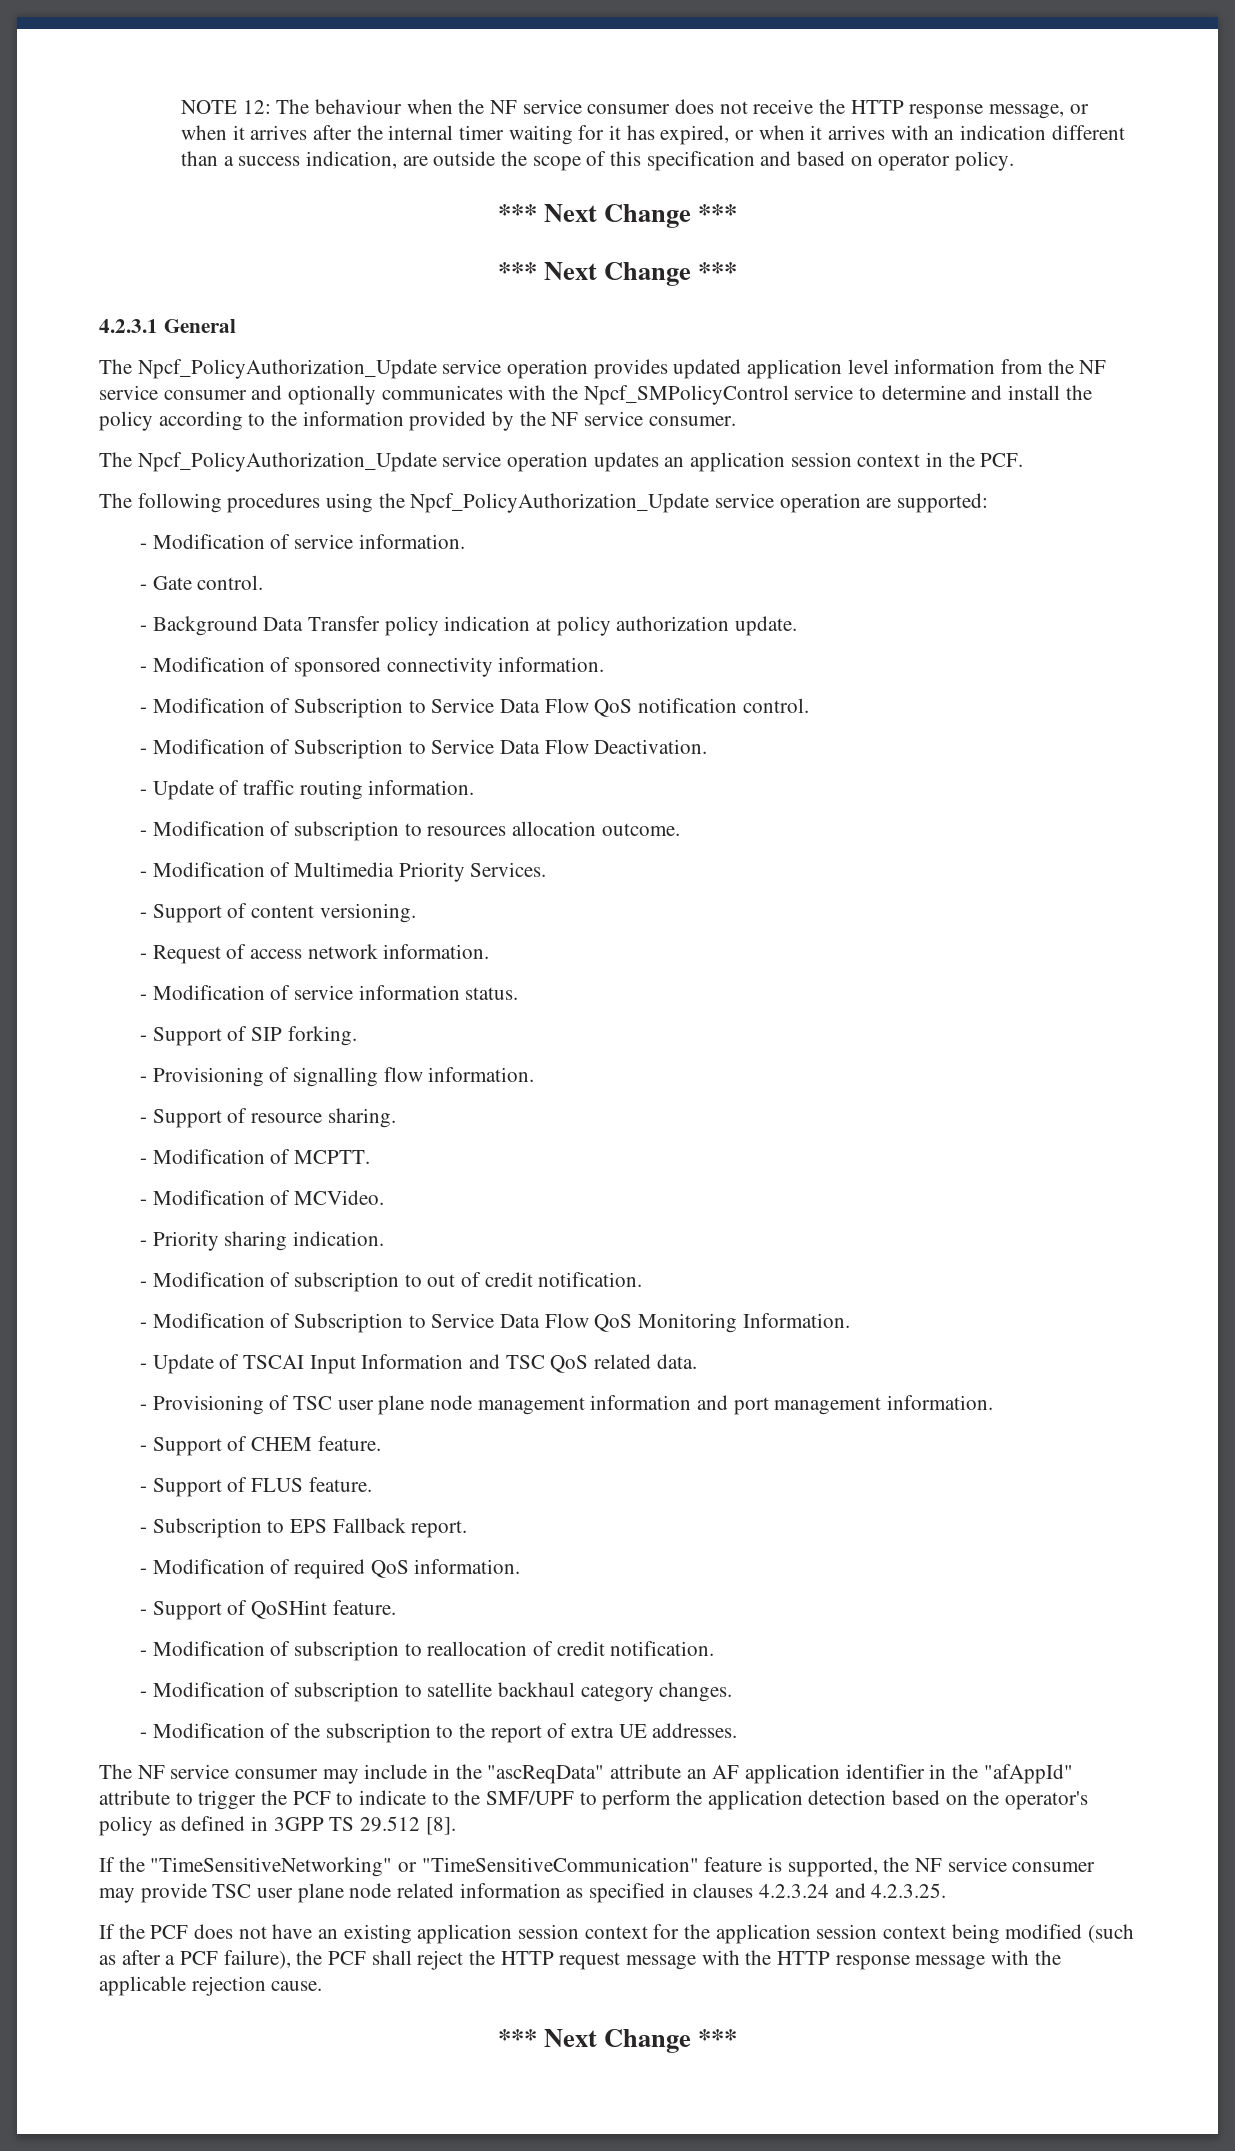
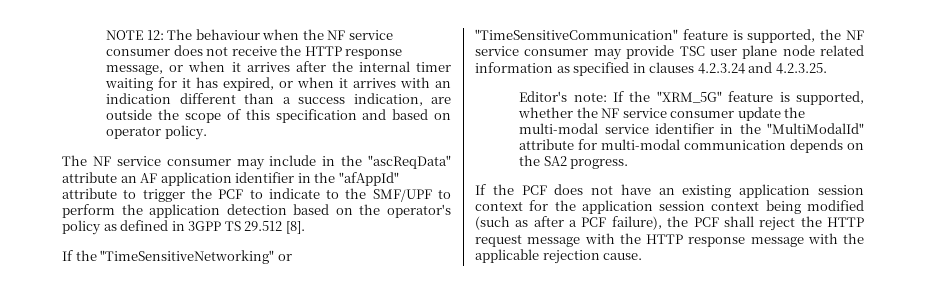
[497,204,738,228] [497,262,738,286] [99,319,236,333] [99,359,1107,379] [99,385,1092,405] [99,411,736,431] [99,452,1024,472] [99,493,989,513] [139,534,465,549] [139,575,264,590] [139,616,797,636] [139,657,605,677] [139,698,809,718] [139,739,708,759] [139,780,475,800] [139,821,680,841] [139,862,547,882] [139,903,416,923] [139,944,490,964] [139,985,519,1000] [139,1026,357,1046] [139,1067,535,1087] [139,1108,396,1128] [139,1149,370,1164] [139,1190,384,1205] [139,1231,384,1251] [139,1272,643,1292] [139,1313,850,1333] [139,1354,697,1374] [139,1395,993,1415] [139,1436,381,1456] [139,1477,372,1497] [139,1518,468,1538] [139,1559,521,1579] [139,1600,396,1620] [139,1641,715,1661] [139,1682,733,1702] [139,1723,738,1743] // *** Next Change *** // *** Next Change *** // 4.2.3.1 General // The Npcf_PolicyAuthorization_Update service operation provides updated application level information from the NF service consumer and optionally communicates with the Npcf_SMPolicyControl service to determine and install the policy according to the information provided by the NF service consumer. // The Npcf_PolicyAuthorization_Update service operation updates an application session context in the PCF. // The following procedures using the Npcf_PolicyAuthorization_Update service operation are supported: // - Modification of service information. // - Gate control. // - Background Data Transfer policy indication at policy authorization update. // - Modification of sponsored connectivity information. // - Modification of Subscription to Service Data Flow QoS notification control. // - Modification of Subscription to Service Data Flow Deactivation. // - Update of traffic routing information. // - Modification of subscription to resources allocation outcome. // - Modification of Multimedia Priority Services. // - Support of content versioning. // - Request of access network information. // - Modification of service information status. // - Support of SIP forking. // - Provisioning of signalling flow information. // - Support of resource sharing. // - Modification of MCPTT. // - Modification of MCVideo. // - Priority sharing indication. // - Modification of subscription to out of credit notification. // - Modification of Subscription to Service Data Flow QoS Monitoring Information. // - Update of TSCAI Input Information and TSC QoS related data. // - Provisioning of TSC user plane node management information and port management information. // - Support of CHEM feature. // - Support of FLUS feature. // - Subscription to EPS Fallback report. // - Modification of required QoS information. // - Support of QoSHint feature. // - Modification of subscription to reallocation of credit notification. // - Modification of subscription to satellite backhaul category changes. // - Modification of the subscription to the report of extra UE addresses. -> (207, 132) none
(947, 1890) none -> [519,91,864,105] [518,107,806,121] [519,123,864,134] [519,139,864,153] [519,155,629,169] // Editor's note: If the "XRM_5G" feature is supported, whether the NF service consumer update the multi-modal service identifier in the "MultiModalId" attribute for multi-modal communication depends on the SA2 progress.
[497,2029,738,2053] // *** Next Change *** -> (643, 256) none

